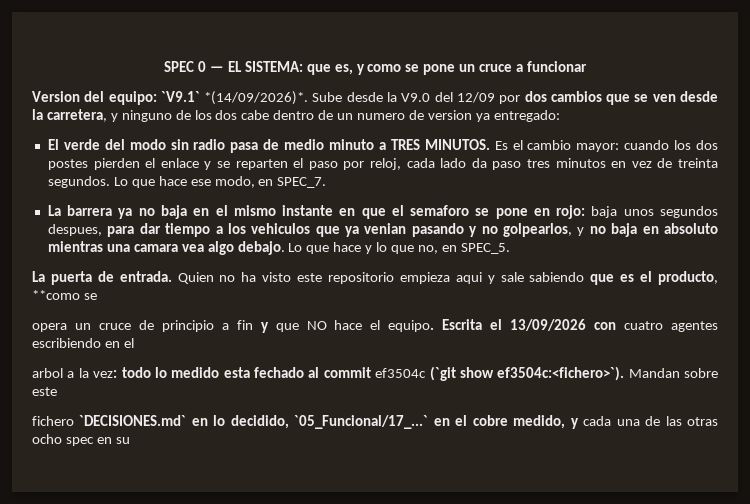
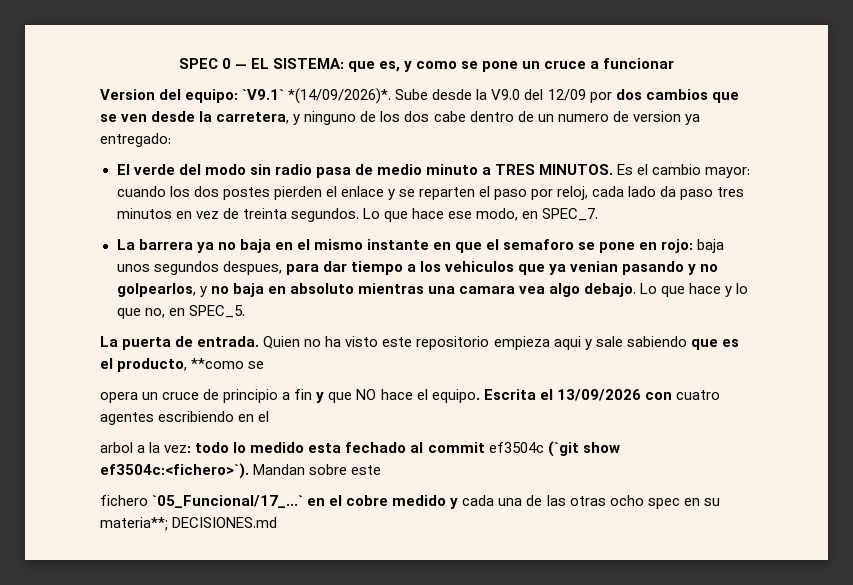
[79,415,289,429] `DECISIONES.md` en lo decidido, -> (148, 500) none
[513,415,566,429] medido, -> [392,495,447,506] medido
(130, 440) none -> [100,517,278,531] materia**; DECISIONES.md

